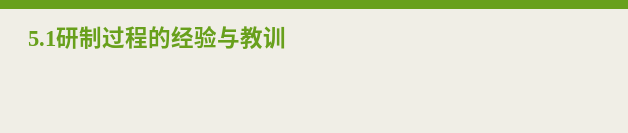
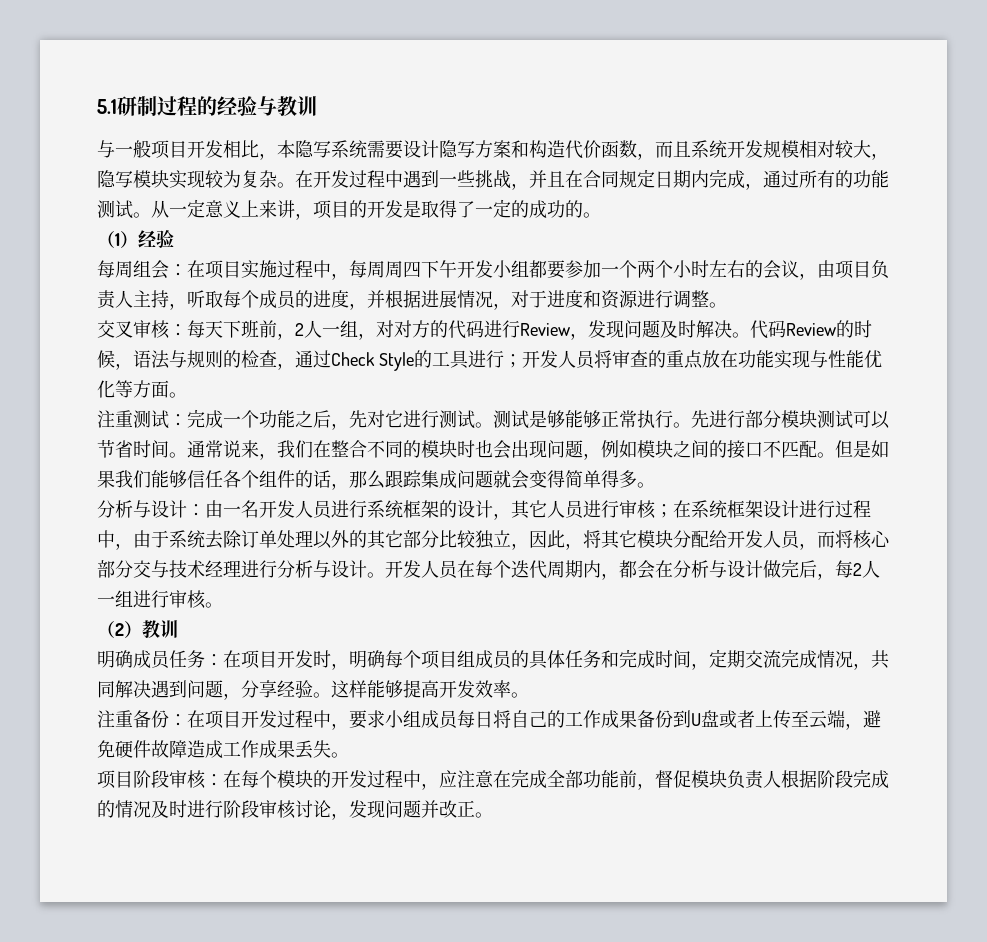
(286, 37) none -> [97,140,889,160] [97,169,889,190] [97,199,601,220] [97,230,174,248] [97,260,889,280] [97,290,727,310] [97,320,872,340] [97,350,882,371] [97,380,187,398] [97,409,890,430] [97,440,889,460] [97,470,655,490] [97,500,871,520] [97,530,890,550] [97,559,880,580] [97,590,223,609] [97,620,178,638] [97,649,889,670] [97,680,529,700] [97,710,881,730] [97,740,349,759] [97,769,889,790] [97,800,493,820] // 与一般项目开发相比，本隐写系统需要设计隐写方案和构造代价函数，而且系统开发规模相对较大，隐写模块实现较为复杂。在开发过程中遇到一些挑战，并且在合同规定日期内完成，通过所有的功能测试。从一定意义上来讲，项目的开发是取得了一定的成功的。 // （1）经验 // 每周组会：在项目实施过程中，每周周四下午开发小组都要参加一个两个小时左右的会议，由项目负责人主持，听取每个成员的进度，并根据进展情况，对于进度和资源进行调整。 // 交叉审核：每天下班前，2人一组，对对方的代码进行Review，发现问题及时解决。代码Review的时候，语法与规则的检查，通过Check Style的工具进行；开发人员将审查的重点放在功能实现与性能优化等方面。 // 注重测试：完成一个功能之后，先对它进行测试。测试是够能够正常执行。先进行部分模块测试可以节省时间。通常说来，我们在整合不同的模块时也会出现问题，例如模块之间的接口不匹配。但是如果我们能够信任各个组件的话，那么跟踪集成问题就会变得简单得多。 // 分析与设计：由一名开发人员进行系统框架的设计，其它人员进行审核；在系统框架设计进行过程中，由于系统去除订单处理以外的其它部分比较独立，因此，将其它模块分配给开发人员，而将核心部分交与技术经理进行分析与设计。开发人员在每个迭代周期内，都会在分析与设计做完后，每2人一组进行审核。 // （2）教训 // 明确成员任务：在项目开发时，明确每个项目组成员的具体任务和完成时间，定期交流完成情况，共同解决遇到问题，分享经验。这样能够提高开发效率。 // 注重备份：在项目开发过程中，要求小组成员每日将自己的工作成果备份到U盘或者上传至云端，避免硬件故障造成工作成果丢失。 // 项目阶段审核：在每个模块的开发过程中，应注意在完成全部功能前，督促模块负责人根据阶段完成的情况及时进行阶段审核讨论，发现问题并改正。

